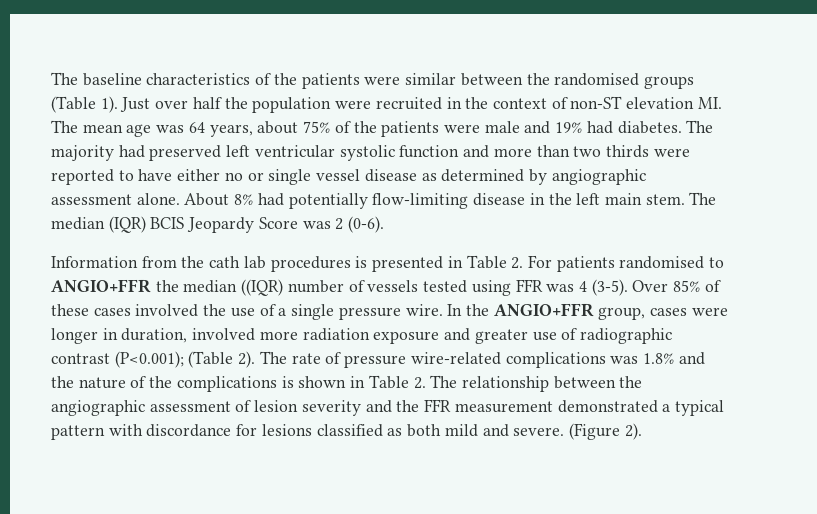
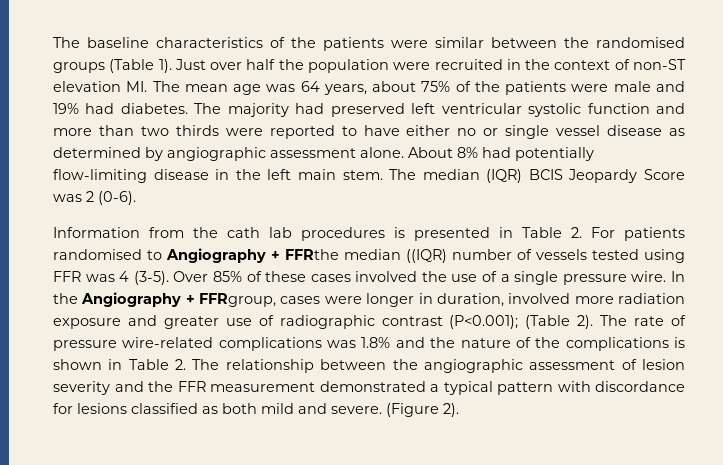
[51,279,179,293] ANGIO+FFR the -> [166,248,339,263] Angiography + FFRthe
[493,303,646,320] ANGIO+FFR group, -> [81,292,277,307] Angiography + FFRgroup,

